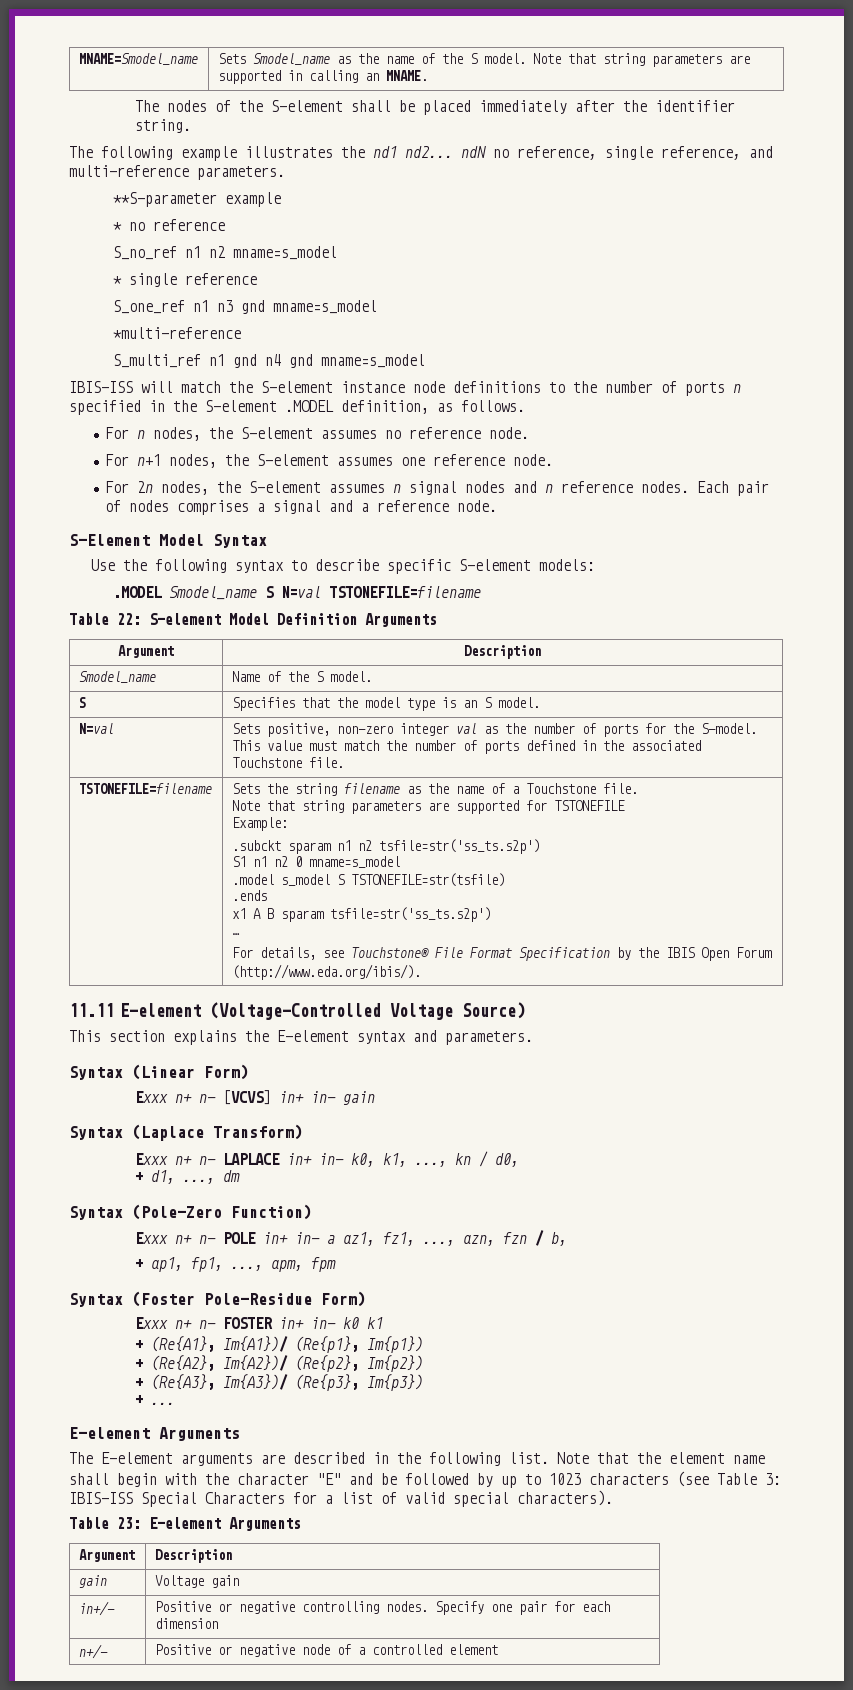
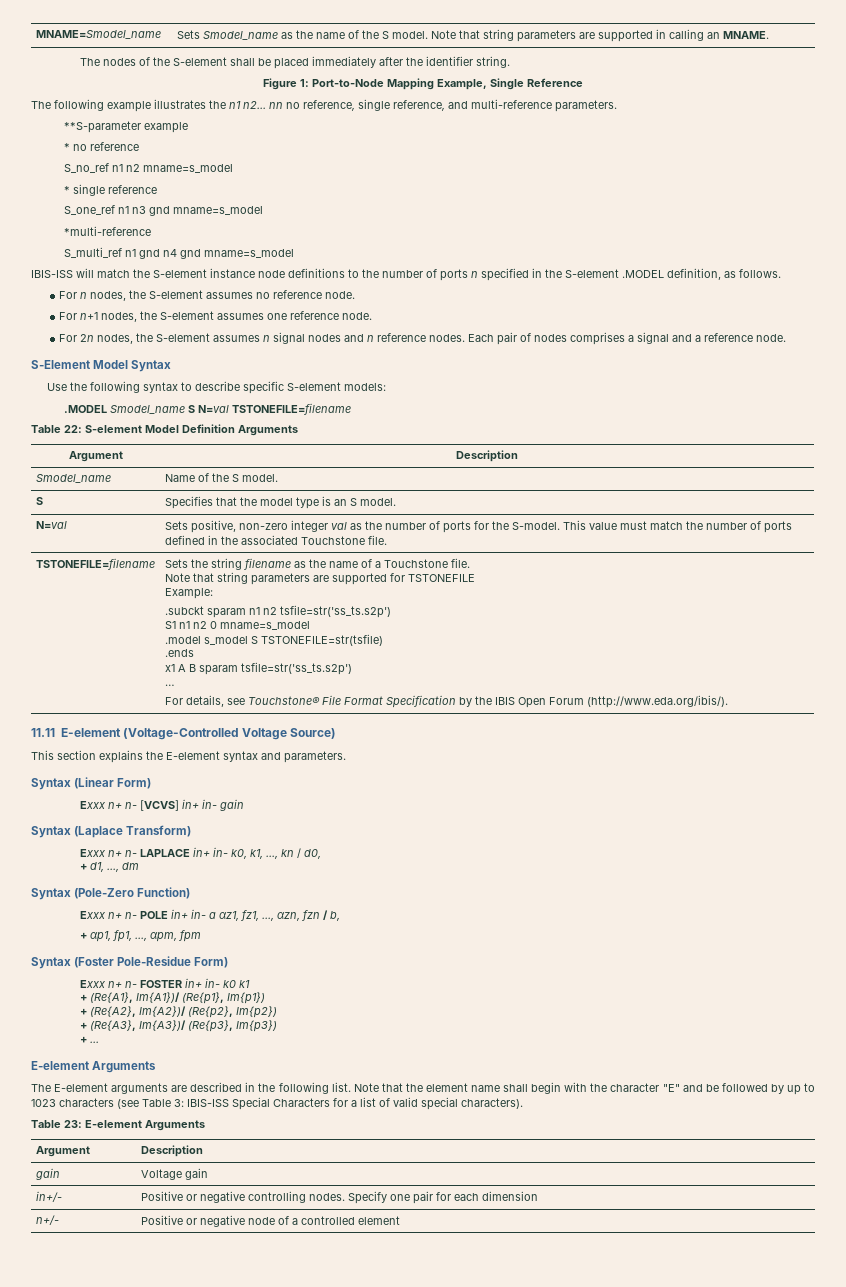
(192, 126) none -> [263,78,583,90] // Figure 1: Port-to-Node Mapping Example, Single Reference
[373,146,486,158] nd1 nd2... ndN -> [229,101,283,109] n1 n2... nn

